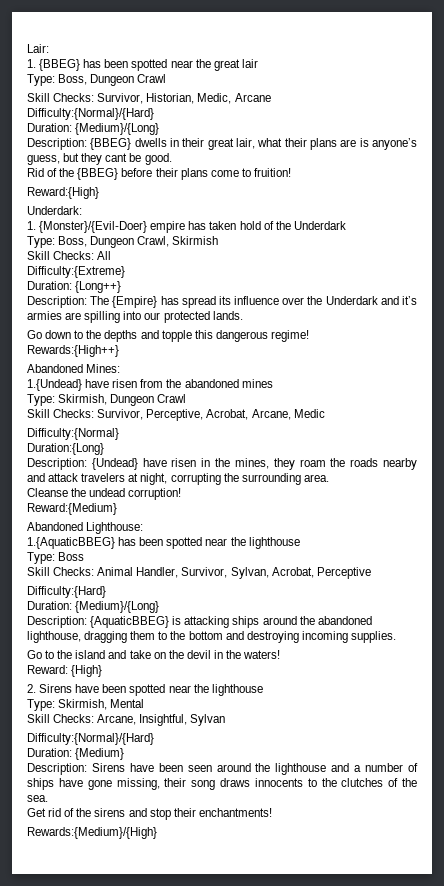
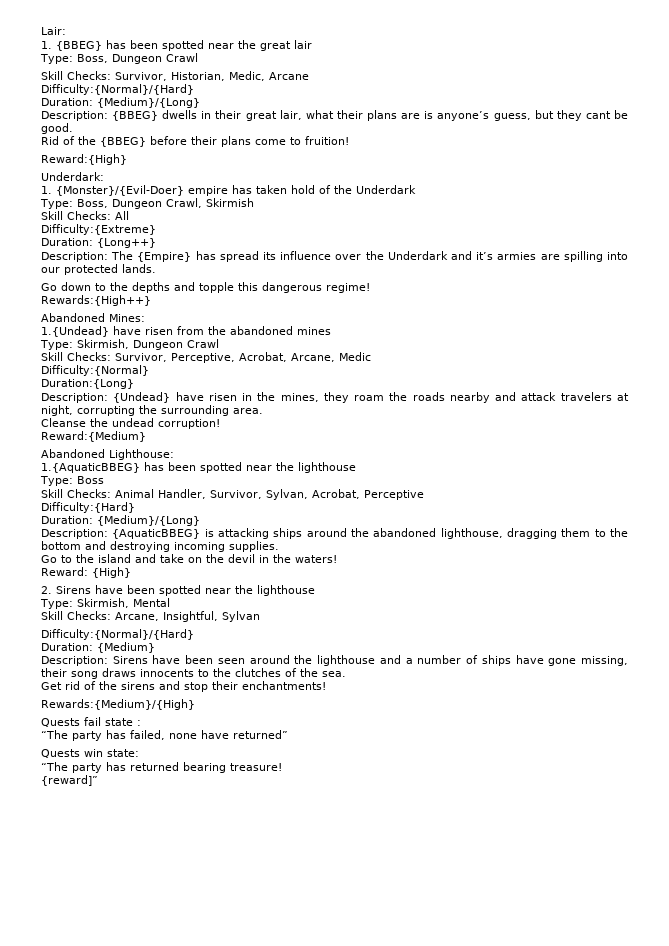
(157, 833) none -> [41,717,141,727] [41,730,288,741] [41,749,139,758] [41,762,282,773] [41,775,98,786] // Quests fail state : // “The party has failed, none have returned” // Quests win state: // “The party has returned bearing treasure! // {reward]”

